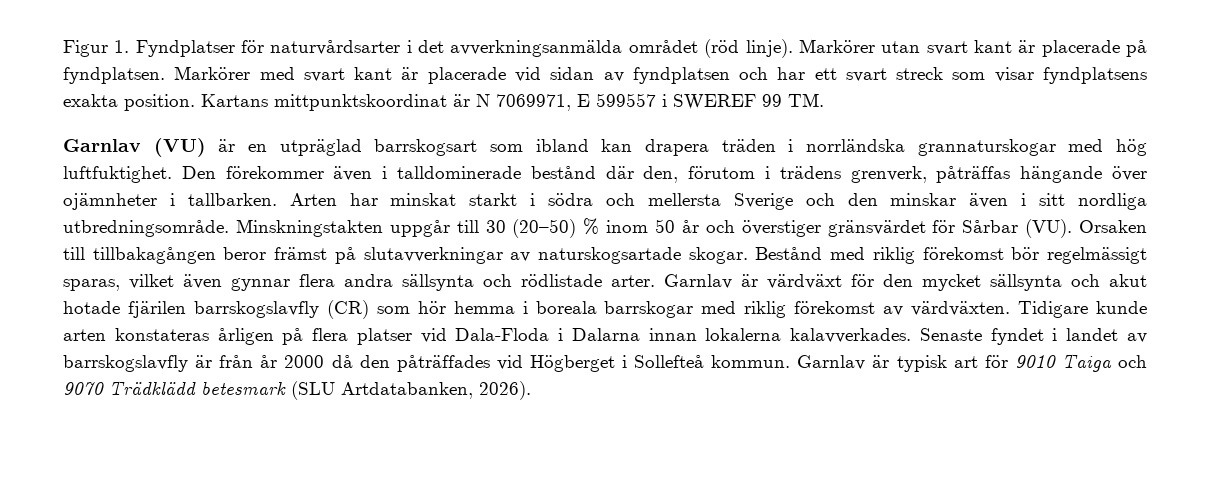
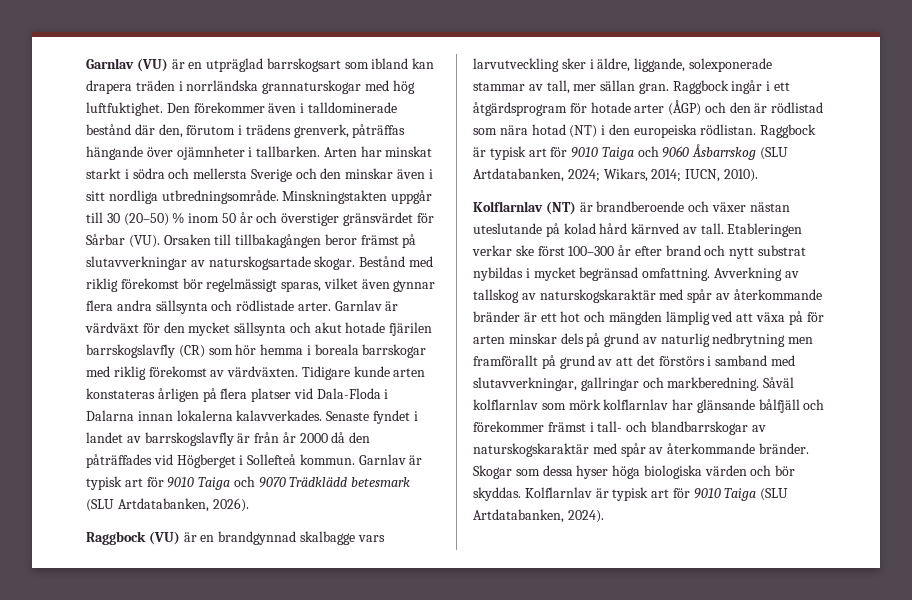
[63,39,1148,58] [63,66,1148,84] [63,93,824,111] Figur 1. Fyndplatser för naturvårdsarter i det avverkningsanmälda området (röd linje). Markörer utan svart kant är placerade på fyndplatsen. Markörer med svart kant är placerade vid sidan av fyndplatsen och har ett svart streck som visar fyndplatsens exakta position. Kartans mittpunktskoordinat är N 7069971, E 599557 i SWEREF 99 TM. // -> (86, 63) none
(531, 390) none -> [86,531,385,545] [473,58,772,72] [473,80,791,94] [473,100,824,116] [473,124,817,138] [473,144,789,160] [473,168,758,182] [473,201,790,215] [473,223,803,237] [472,245,807,259] [473,267,799,281] [473,289,822,303] [473,311,824,325] [473,333,814,347] [473,355,796,369] [473,377,795,391] [473,399,825,413] [473,421,766,435] [473,443,809,457] [473,465,796,479] [473,487,789,501] [473,509,604,523] // Raggbock (VU) är en brandgynnad skalbagge vars larvutveckling sker i äldre, liggande, solexponerade stammar av tall, mer sällan gran. Raggbock ingår i ett åtgärdsprogram för hotade arter (ÅGP) och den är rödlistad som nära hotad (NT) i den europeiska rödlistan. Raggbock är typisk art för 9010 Taiga och 9060 Åsbarrskog (SLU Artdatabanken, 2024; Wikars, 2014; IUCN, 2010). // Kolflarnlav (NT) är brandberoende och växer nästan uteslutande på kolad hård kärnved av tall. Etableringen verkar ske först 100–300 år efter brand och nytt substrat nybildas i mycket begränsad omfattning. Avverkning av tallskog av naturskogskaraktär med spår av återkommande bränder är ett hot och mängden lämplig ved att växa på för arten minskar dels på grund av naturlig nedbrytning men framförallt på grund av att det förstörs i samband med slutavverkningar, gallringar och markberedning. Såväl kolflarnlav som mörk kolflarnlav har glänsande bålfjäll och förekommer främst i tall- och blandbarrskogar av naturskogskaraktär med spår av återkommande bränder. Skogar som dessa hyser höga biologiska värden och bör skyddas. Kolflarnlav är typisk art för 9010 Taiga (SLU Artdatabanken, 2024).

